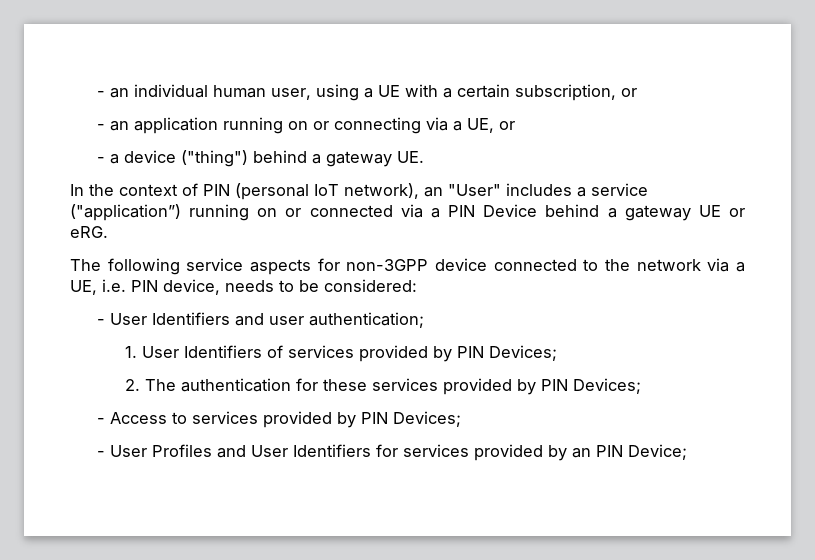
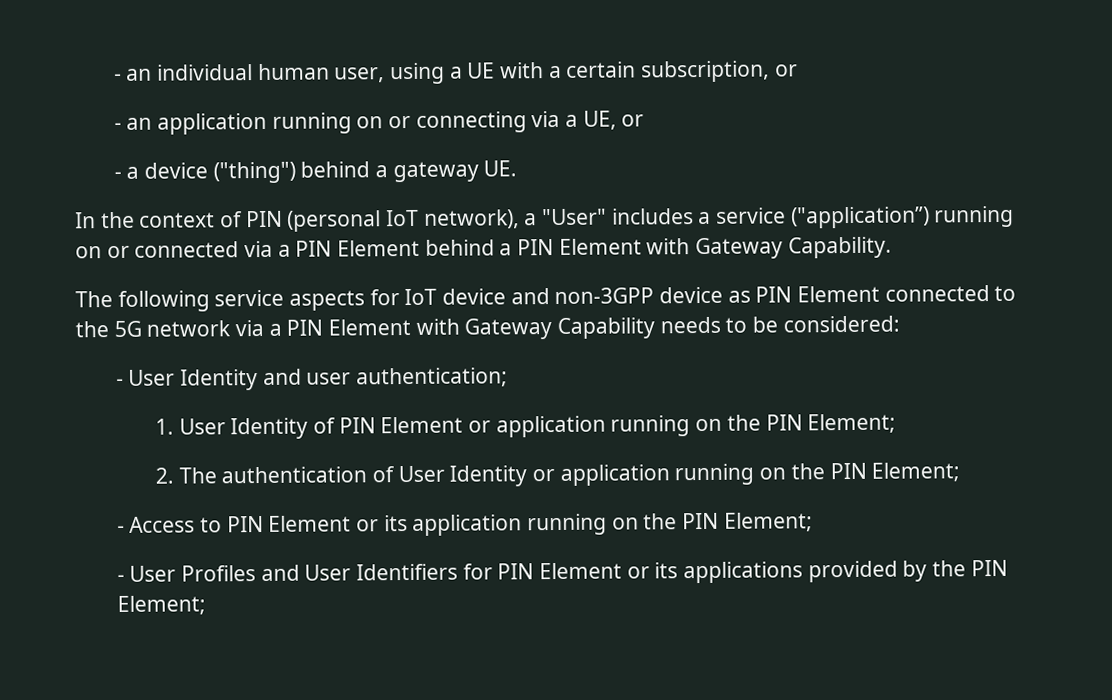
[424,187,443,197] an -> [524,213,538,226] a
[483,204,745,221] [70,226,108,238] Device behind a gateway UE or eRG. -> [337,236,892,260] Element behind a PIN Element with Gateway Capability.
[346,258,487,271] non-3GPP device -> [404,285,881,306] IoT device and non-3GPP device as PIN Element
(630, 265) none -> [113,320,142,338] 5G
[70,279,220,295] UE, i.e. PIN device, -> [286,317,656,340] PIN Element with Gateway Capability
[152,312,231,325] Identifiers -> [179,369,258,391] Identity
[183,345,557,362] [124,378,641,395] [97,411,462,428] Identifiers of services provided by PIN Devices; // 2. The authentication for these services provided by PIN Devices; // - Access to services provided by PIN Devices; -> [230,413,897,440] [155,462,961,487] [116,512,813,536] Identity of PIN Element or application running on the PIN Element; // 2. The authentication of User Identity or application running on the PIN Element; // - Access to PIN Element or its application running on the PIN Element;
[403,444,688,461] services provided by an PIN Device; -> [497,559,1008,584] [116,595,206,615] PIN Element or its applications provided by the PIN Element;

